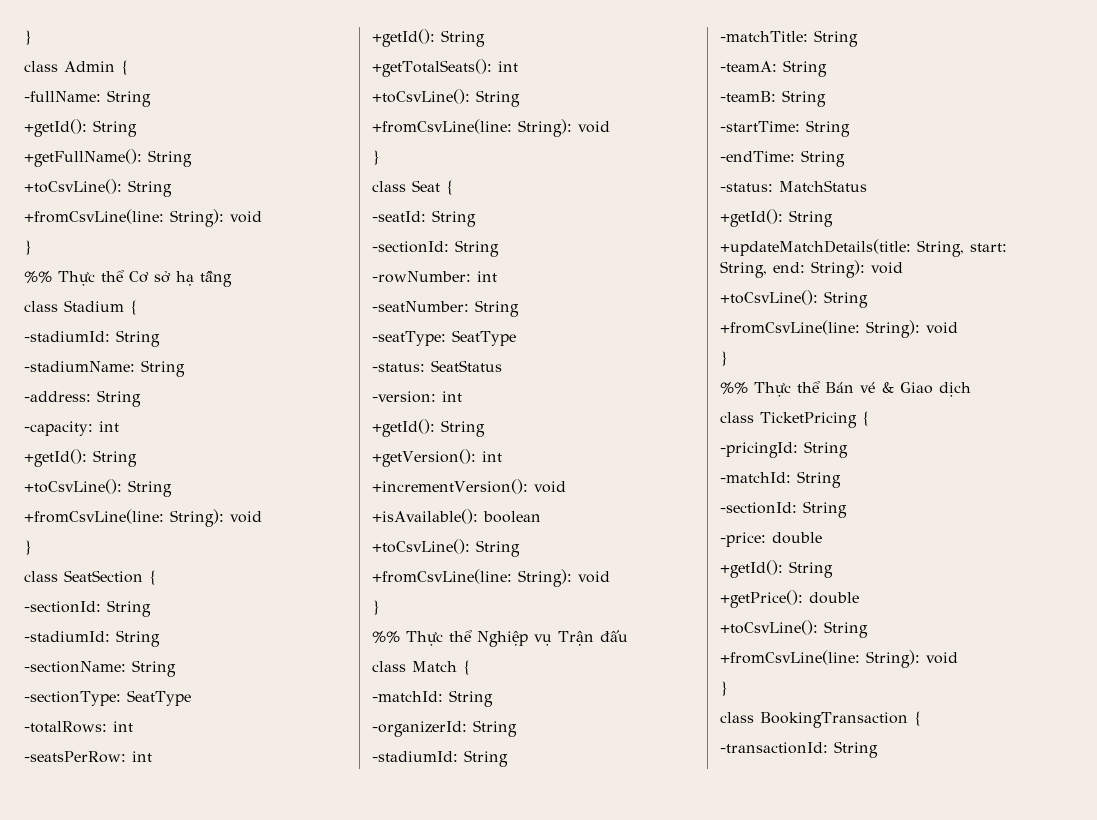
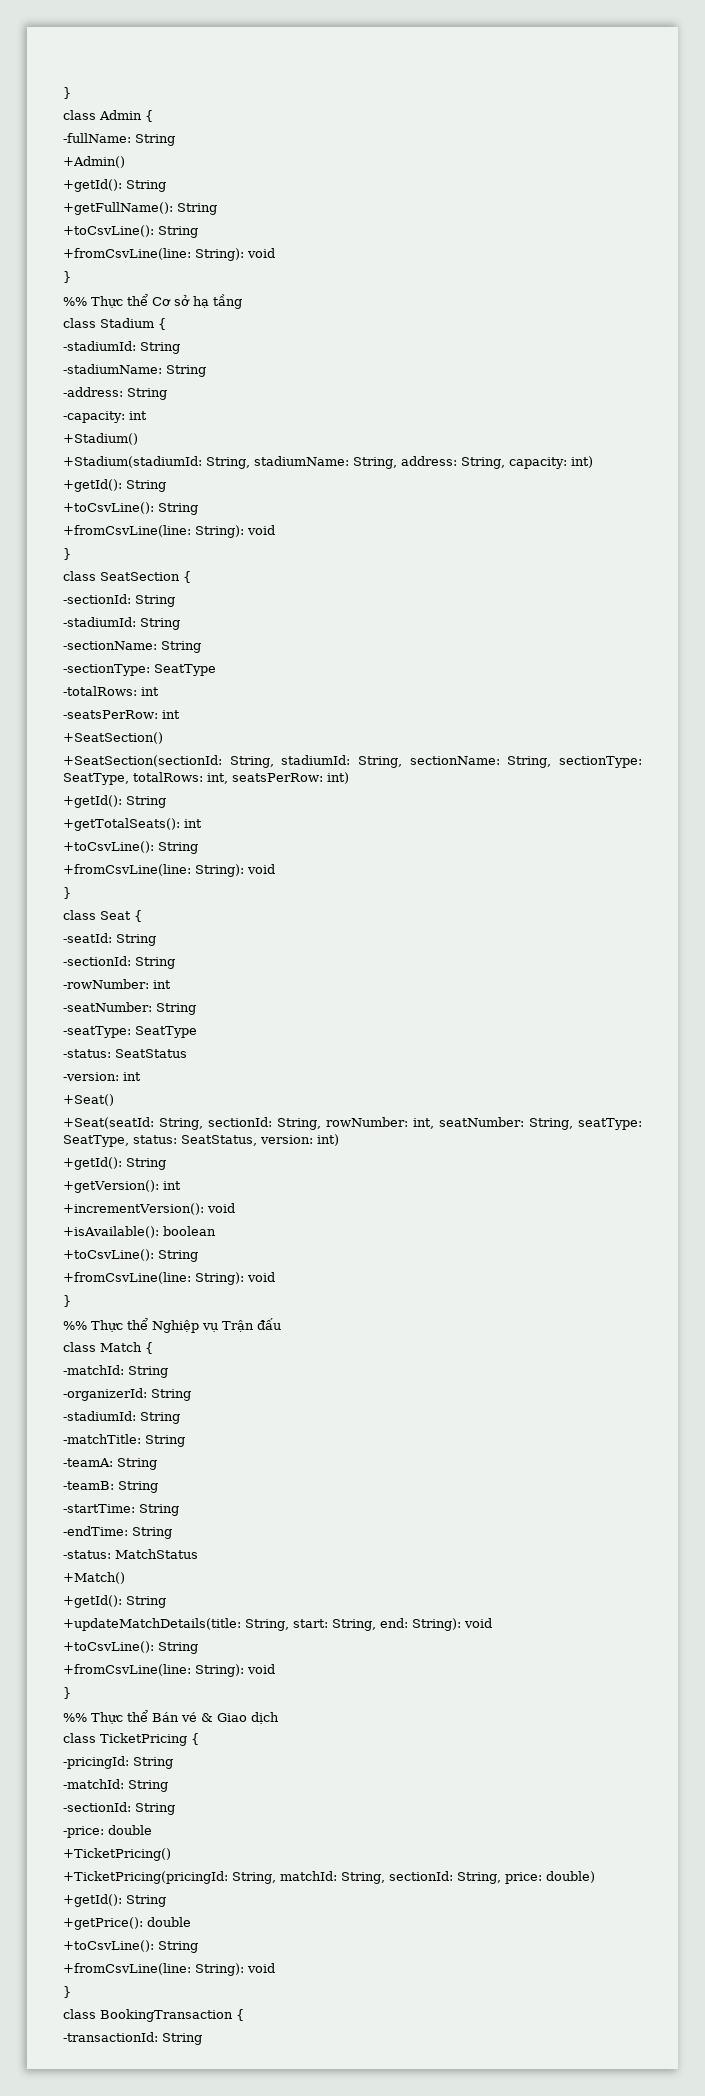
(151, 98) none -> [63,156,125,168] // +Admin()
(119, 426) none -> [63,433,138,445] [63,456,593,469] // +Stadium() // +Stadium(stadiumId: String, stadiumName: String, address: String, capacity: int)
(152, 756) none -> [63,732,163,744] [63,755,642,768] [63,772,349,785] // +SeatSection() // +SeatSection(sectionId: String, stadiumId: String, sectionName: String, sectionType: SeatType, totalRows: int, seatsPerRow: int)
(462, 396) none -> [63,1094,114,1106] [63,1117,642,1130] [63,1134,339,1147] // +Seat() // +Seat(seatId: String, sectionId: String, rowNumber: int, seatNumber: String, seatType: SeatType, status: SeatStatus, version: int)
(867, 186) none -> [63,1572,125,1584] // +Match()
(822, 538) none -> [63,1848,171,1861] [63,1871,595,1884] // +TicketPricing() // +TicketPricing(pricingId: String, matchId: String, sectionId: String, price: double)

